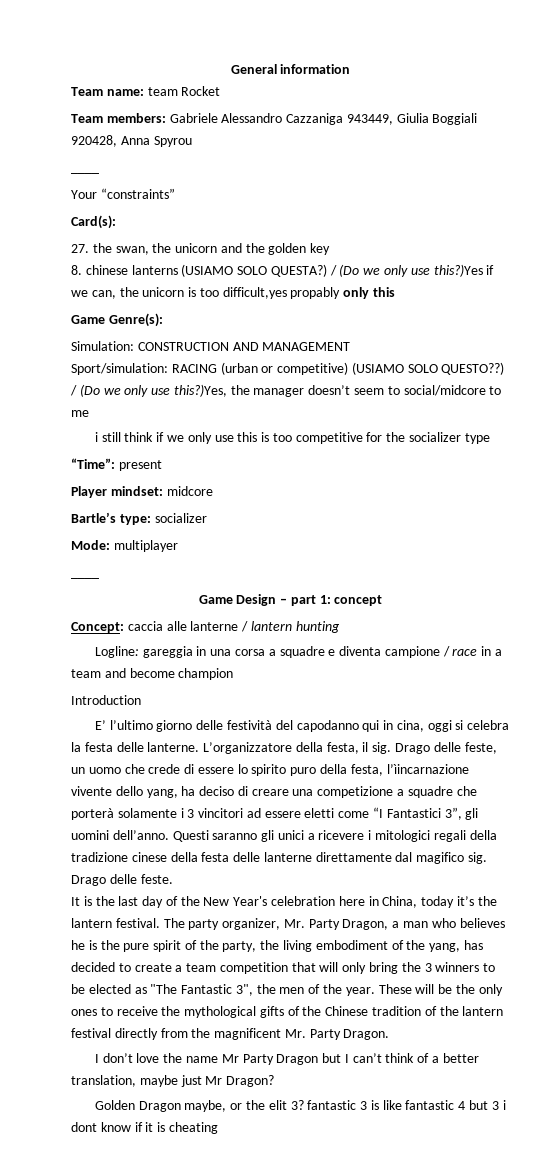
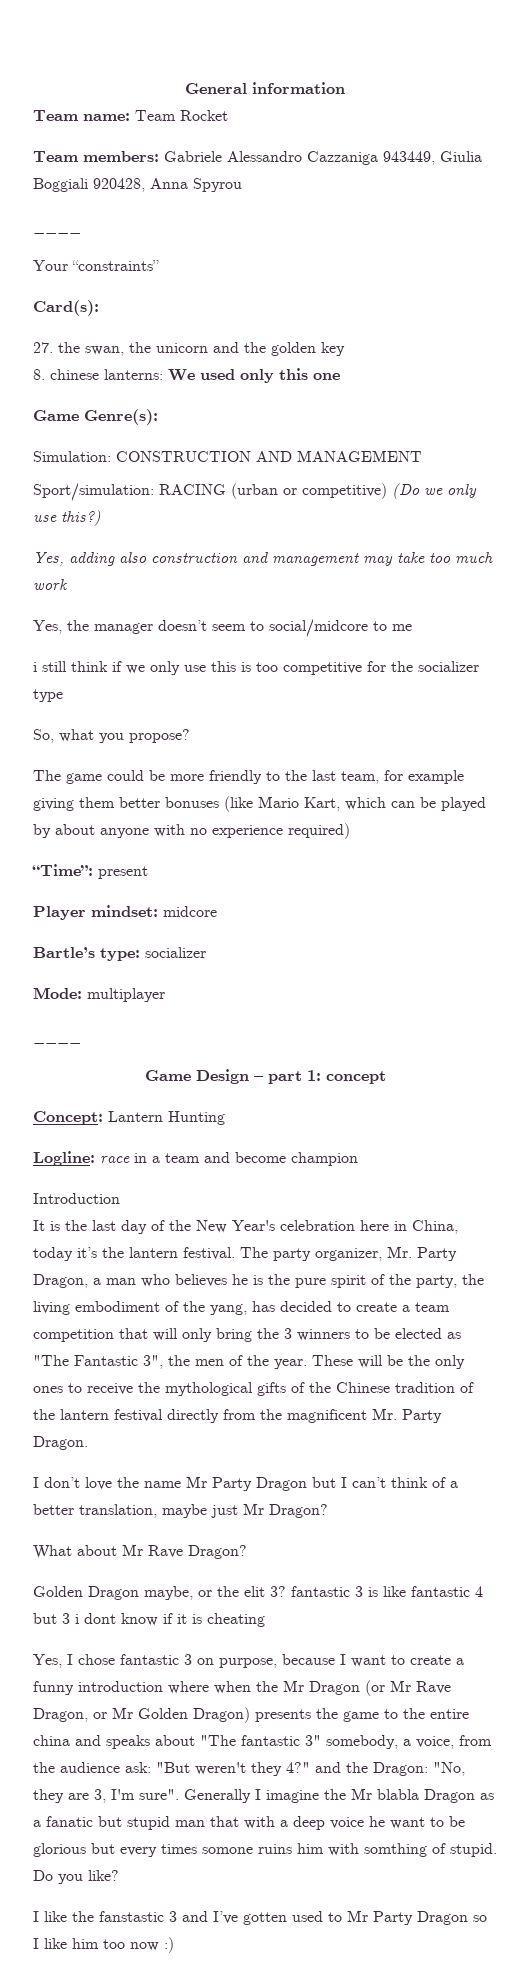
[147,87,178,96] team -> [135,110,176,121] Team
[131,264,495,277] [71,287,341,299] lanterns (USIAMO SOLO QUESTA?) / (Do we only use this?)Yes if we can, the unicorn is too difficult,yes propably -> [104,369,235,381] lanterns: We used
(396, 292) none -> [313,373,340,380] one
[351,362,505,375] [70,384,227,397] (USIAMO SOLO QUESTO??) / (Do we only use this?)Yes, -> [392,483,477,499] [33,510,101,526] [33,552,493,566] [33,579,68,590] [33,620,62,634] (Do we only use this?) // Yes, adding also construction and management may take too much work // Yes,
(490, 438) none -> [33,729,190,743] [33,770,464,784] [33,796,486,812] [33,823,350,839] // So, what you propose? // The game could be more friendly to the last team, for example giving them better bonuses (like Mario Kart, which can be played by about anyone with no experience required)
[127,621,340,633] [94,646,450,658] caccia alle lanterne / lantern hunting // Logline: gareggia in una corsa a squadre e diventa campione / -> [108,1111,225,1125] [33,1151,95,1166] Lantern Hunting // Logline:
[94,720,510,732] [71,742,497,754] [71,764,469,776] [71,786,477,798] [71,807,479,820] [71,830,497,842] [71,852,488,864] [71,874,173,886] // E’ l’ultimo giorno delle festività del capodanno qui in cina, oggi si celebra la festa delle lanterne. L’organizzatore della festa, il sig. Drago delle feste, un uomo che crede di essere lo spirito puro della festa, l’ìincarnazione vivente dello yang, ha deciso di creare una competizione a squadre che porterà solamente i 3 vincitori ad essere eletti come “I Fantastici 3”, gli uomini dell’anno. Questi saranno gli unici a ricevere i mitologici regali della tradizione cinese della festa delle lanterne direttamente dal magifico sig. Drago delle feste. -> (120, 1198) none
(275, 1081) none -> [33,1544,247,1559] // What about Mr Rave Dragon?
(218, 1128) none -> [33,1654,464,1668] [33,1680,451,1696] [33,1707,469,1723] [33,1735,492,1749] [33,1762,465,1776] [33,1788,494,1803] [33,1816,465,1830] [33,1843,497,1857] [33,1870,119,1884] [33,1910,487,1925] [33,1937,174,1953] // Yes, I chose fantastic 3 on purpose, because I want to create a funny introduction where when the Mr Dragon (or Mr Rave Dragon, or Mr Golden Dragon) presents the game to the entire china and speaks about "The fantastic 3" somebody, a voice, from the audience ask: "But weren't they 4?" and the Dragon: "No, they are 3, I'm sure". Generally I imagine the Mr blabla Dragon as a fanatic but stupid man that with a deep voice he want to be glorious but every times somone ruins him with somthing of stupid. Do you like? // I like the fanstastic 3 and I’ve gotten used to Mr Party Dragon so I like him too now :)

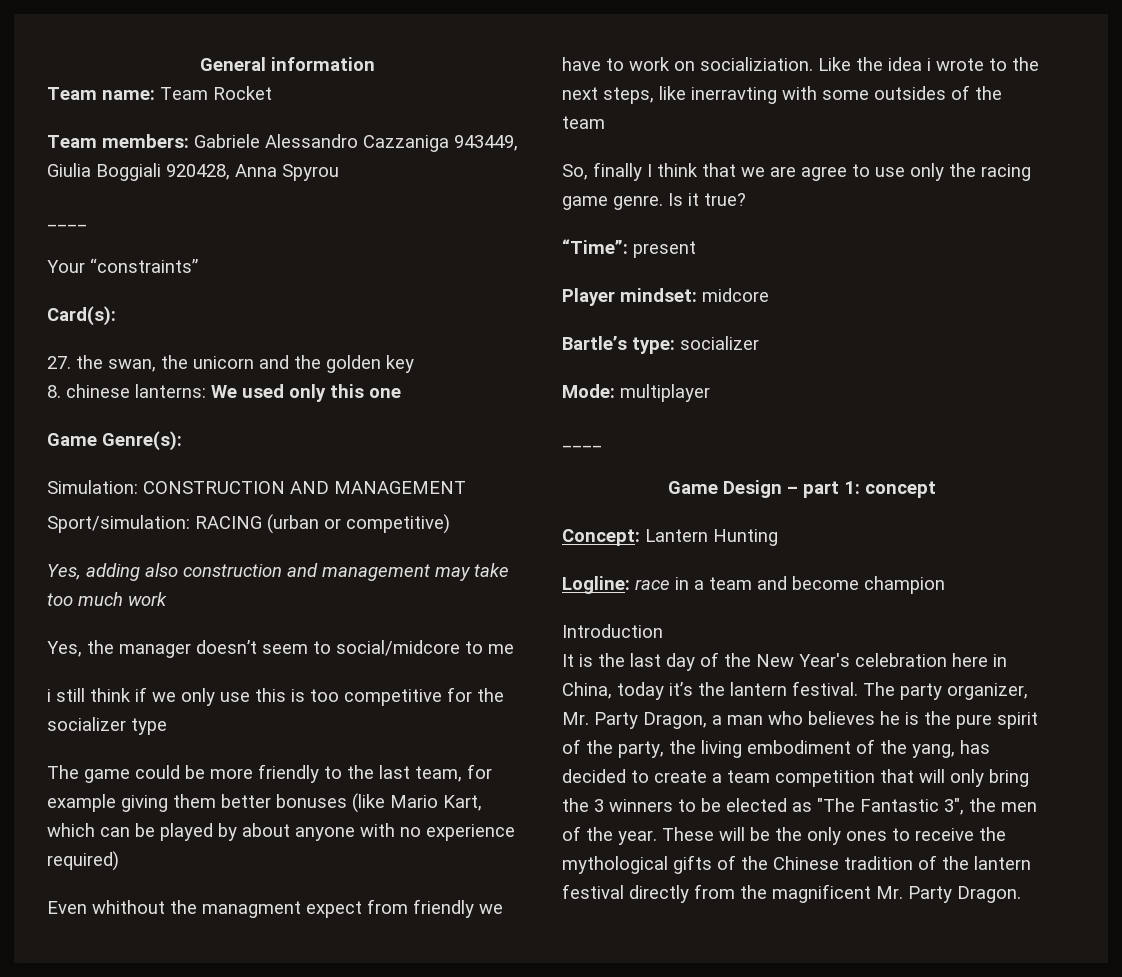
[392,483,477,499] [33,510,101,526] (Do we only use this?) -> (450, 524) none
[33,729,190,743] // So, what you propose? -> (167, 726) none
(350, 831) none -> [47,899,503,918] [562,57,1039,71] [562,85,1002,104] [562,116,605,129] [562,162,1031,181] [562,193,746,210] // Even whithout the managment expect from friendly we have to work on socializiation. Like the idea i wrote to the next steps, like inerravting with some outsides of the team // So, finally I think that we are agree to use only the racing game genre. Is it true?
[33,1476,458,1491] [33,1503,328,1518] [33,1544,247,1559] [33,1586,483,1600] [33,1613,265,1627] [33,1654,464,1668] [33,1680,451,1696] [33,1707,469,1723] [33,1735,492,1749] [33,1762,465,1776] [33,1788,494,1803] [33,1816,465,1830] [33,1843,497,1857] [33,1870,119,1884] [33,1910,487,1925] [33,1937,174,1953] // I don’t love the name Mr Party Dragon but I can’t think of a better translation, maybe just Mr Dragon? // What about Mr Rave Dragon? // Golden Dragon maybe, or the elit 3? fantastic 3 is like fantastic 4 but 3 i dont know if it is cheating // Yes, I chose fantastic 3 on purpose, because I want to create a funny introduction where when the Mr Dragon (or Mr Rave Dragon, or Mr Golden Dragon) presents the game to the entire china and speaks about "The fantastic 3" somebody, a voice, from the audience ask: "But weren't they 4?" and the Dragon: "No, they are 3, I'm sure". Generally I imagine the Mr blabla Dragon as a fanatic but stupid man that with a deep voice he want to be glorious but every times somone ruins him with somthing of stupid. Do you like? // I like the fanstastic 3 and I’ve gotten used to Mr Party Dragon so I like him too now :) -> (1021, 894) none

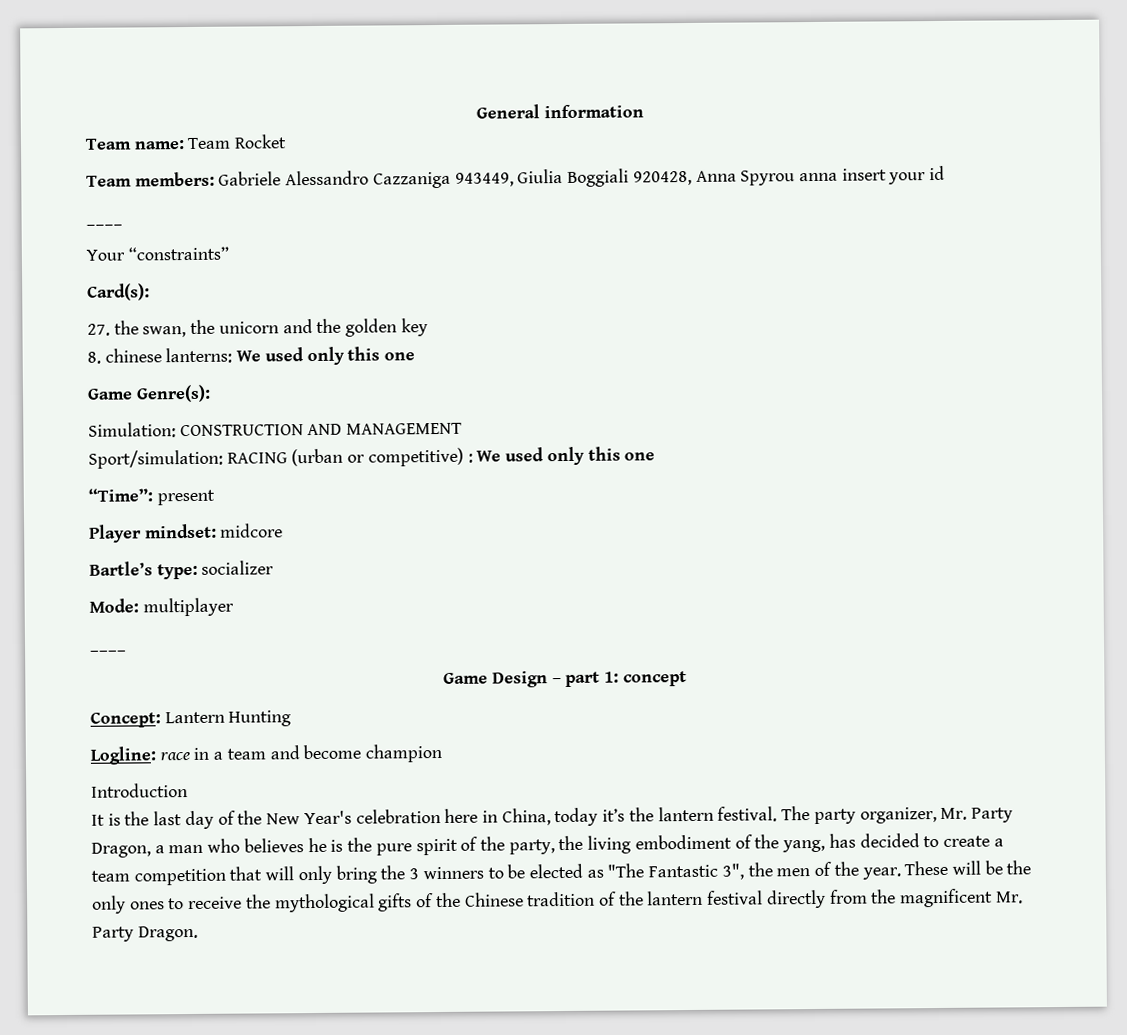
(339, 172) none -> [798,165,946,185] anna insert your id
[47,563,509,581] [47,592,167,606] [47,640,514,658] [47,687,504,706] [47,717,167,735] [47,764,492,783] [47,793,482,813] [47,823,515,841] [47,851,119,871] [47,899,503,918] [562,57,1039,71] [562,85,1002,104] [562,116,605,129] [562,162,1031,181] [562,193,746,210] // Yes, adding also construction and management may take too much work // Yes, the manager doesn’t seem to social/midcore to me // i still think if we only use this is too competitive for the socializer type // The game could be more friendly to the last team, for example giving them better bonuses (like Mario Kart, which can be played by about anyone with no experience required) // Even whithout the managment expect from friendly we have to work on socializiation. Like the idea i wrote to the next steps, like inerravting with some outsides of the team // So, finally I think that we are agree to use only the racing game genre. Is it true? -> [467,446,656,466] : We used only this one

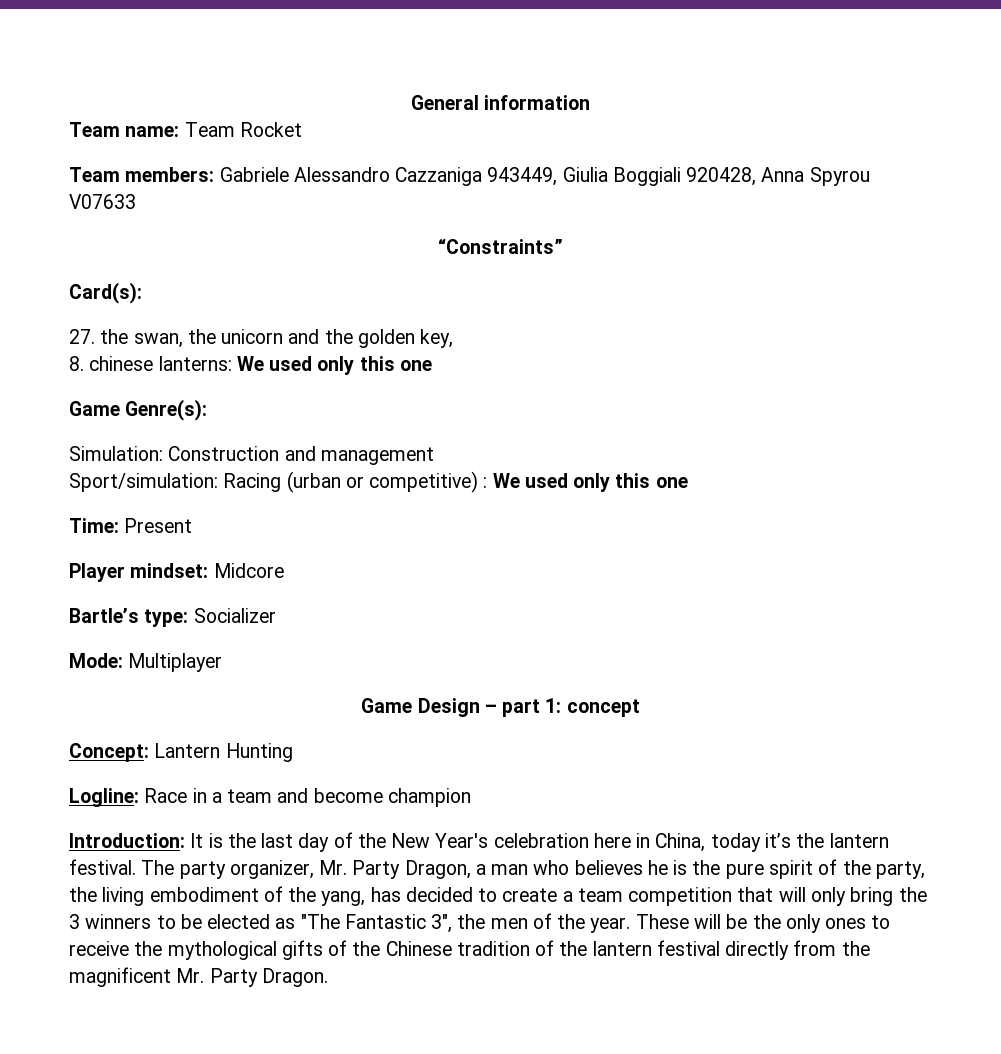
[798,165,946,185] [86,223,123,226] [86,246,229,261] anna insert your id // ____ // Your “constraints” -> [69,194,136,209] [438,238,563,254] V07633 // “Constraints”
[400,318,428,337] key -> [420,329,454,348] key,
[179,422,463,437] CONSTRUCTION AND MANAGEMENT -> [168,446,434,465] Construction and management
[226,452,288,464] RACING -> [223,473,282,492] Racing
[88,488,215,506] “Time”: present -> [69,518,193,533] Time: Present
[220,523,284,538] midcore -> [213,563,284,578] Midcore
[201,560,275,575] socializer -> [193,608,276,623] Socializer
[142,597,234,617] [90,649,127,652] multiplayer // ____ -> [128,653,223,672] Multiplayer
[159,752,190,761] race -> [144,788,188,803] Race
[91,783,188,798] Introduction // -> [69,833,185,848] Introduction:

